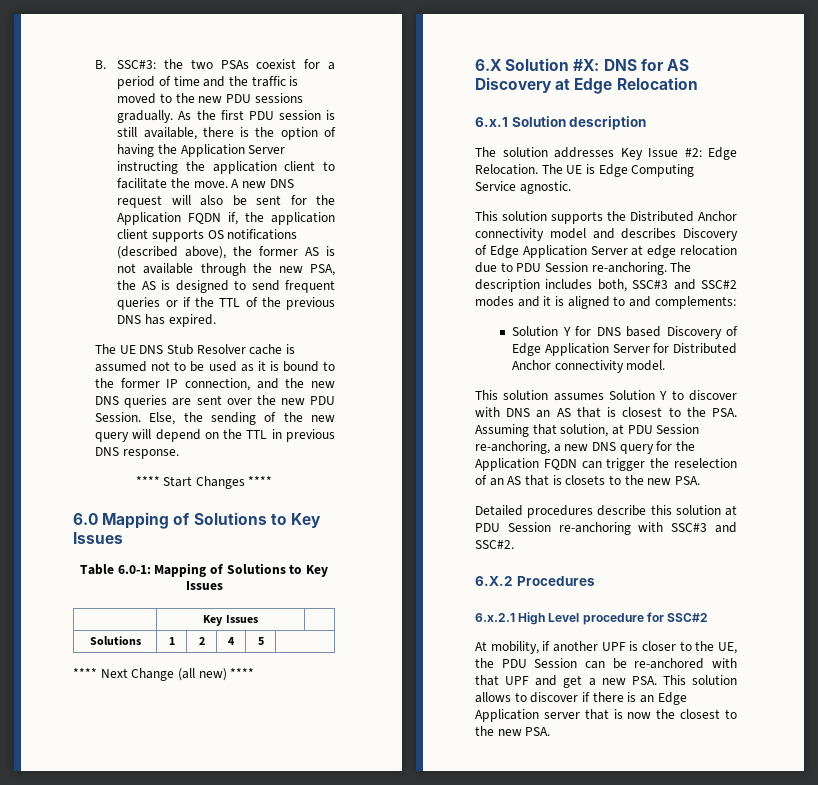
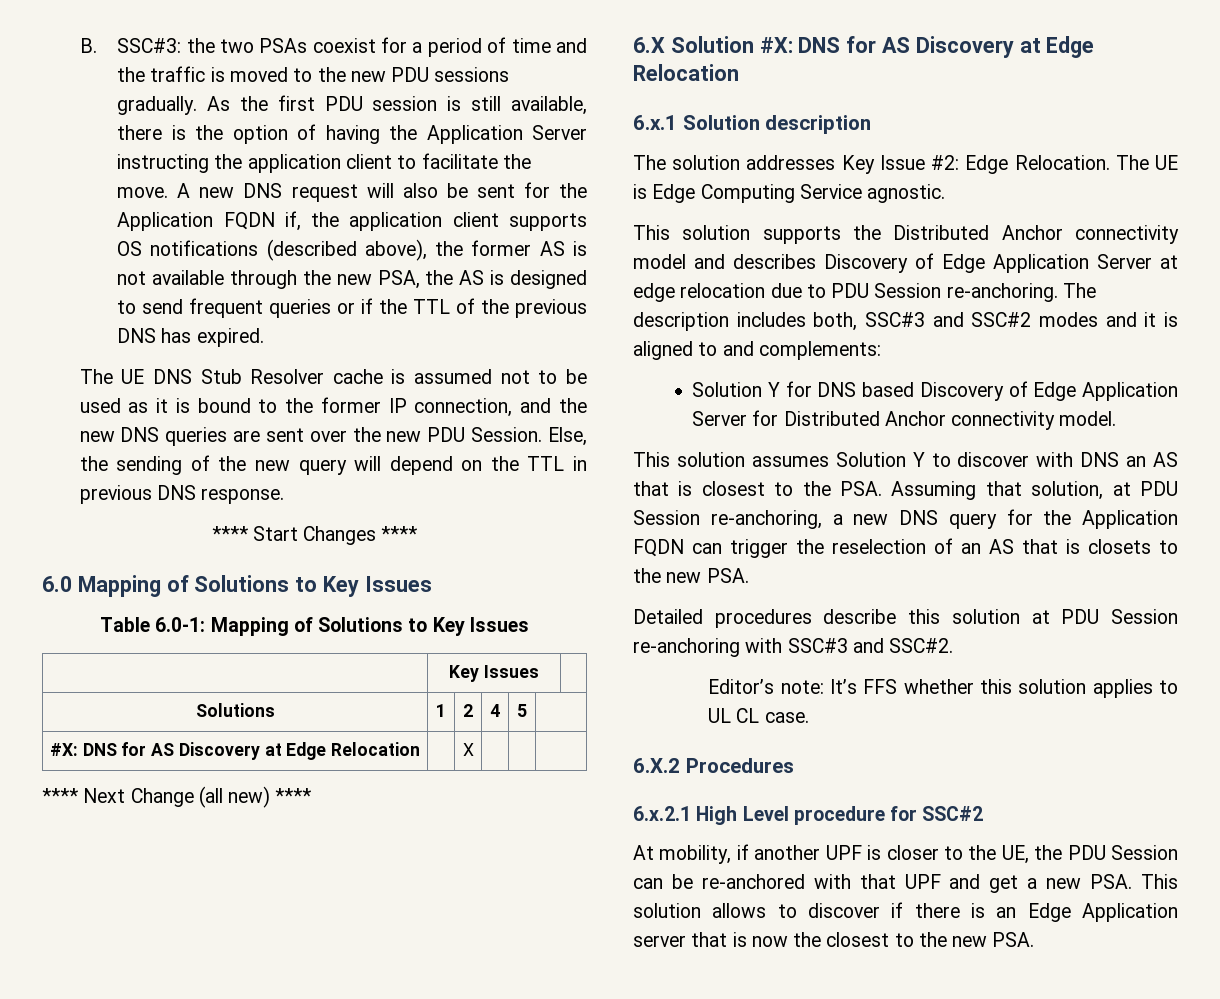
(264, 641) none -> [49,742,421,760] [462,743,474,756] // #X: DNS for AS Discovery at Edge Relocation | | X | | |
(514, 544) none -> [708,679,1178,698] [708,708,809,723] // Editor’s note: It’s FFS whether this solution applies to UL CL case.

